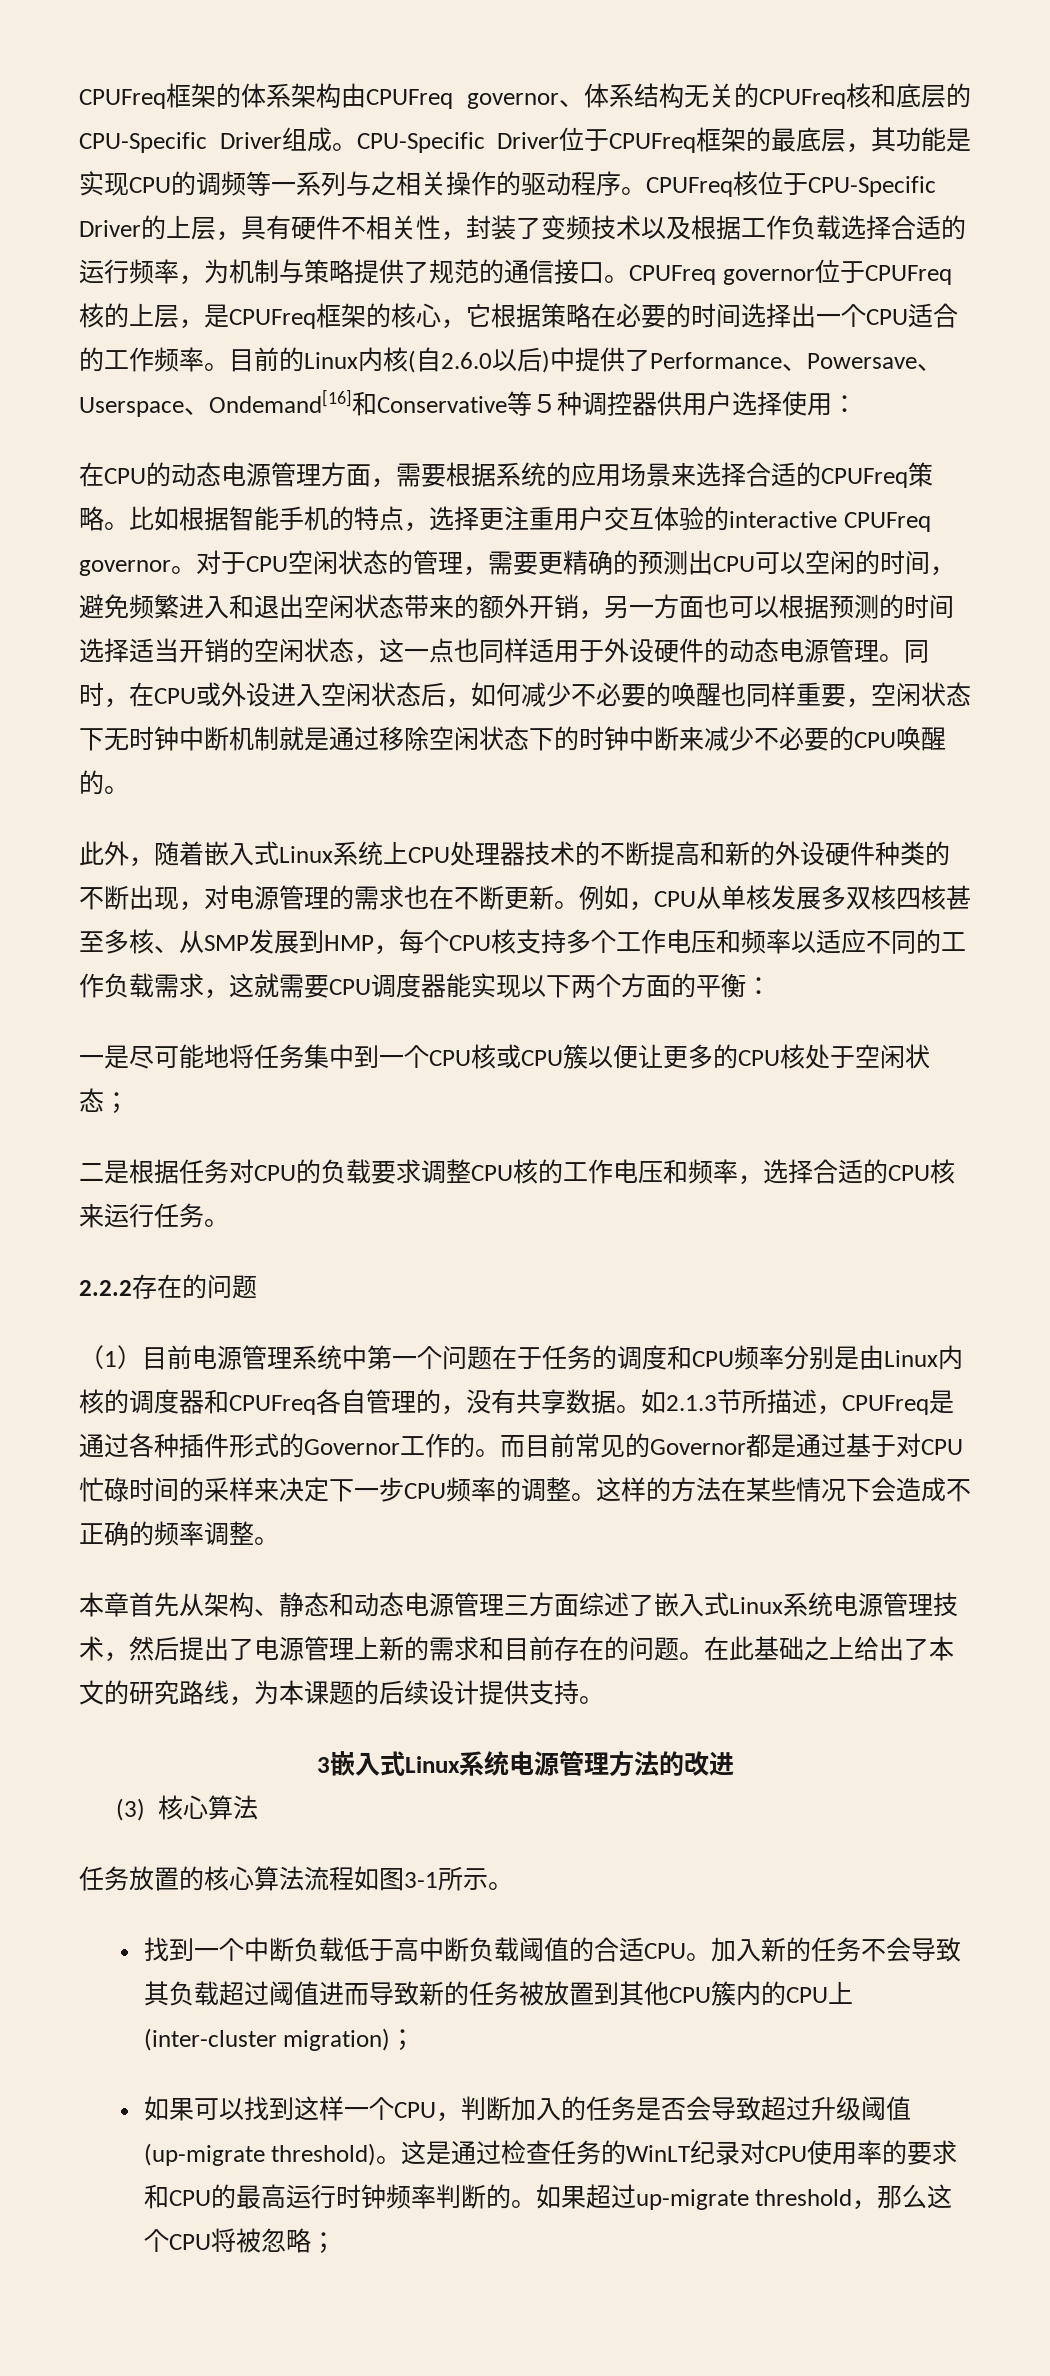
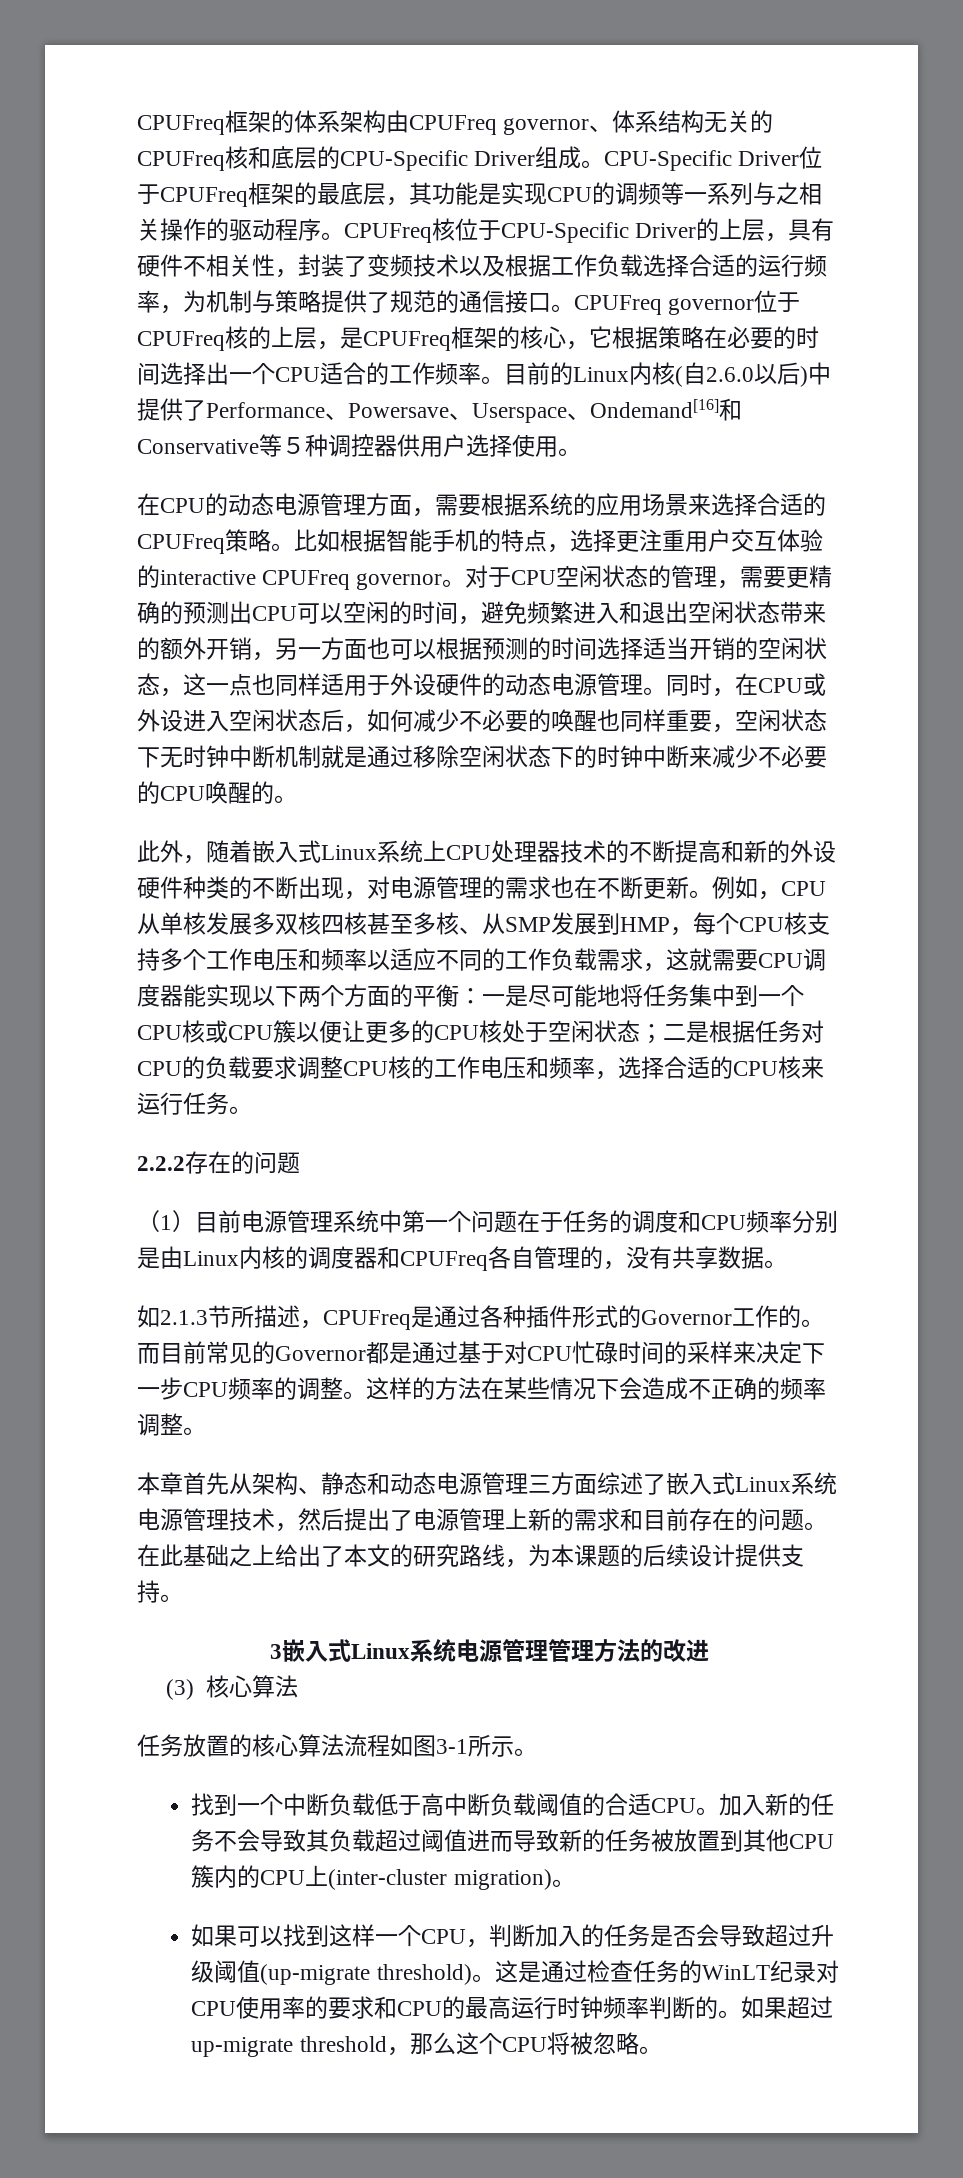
[832,395,857,413] ： -> [558,448,581,456] 。
(771, 986) // -> (482, 996) none
(129, 1103) // -> (663, 1034) none
(641, 1409) none -> (787, 1264) //
(609, 1763) none -> [547,1639,594,1662] 管理
[390,2029,416,2051] ； -> [551,1879,575,1887] 。
[310,2232,336,2254] ； -> [638,2046,662,2054] 。

